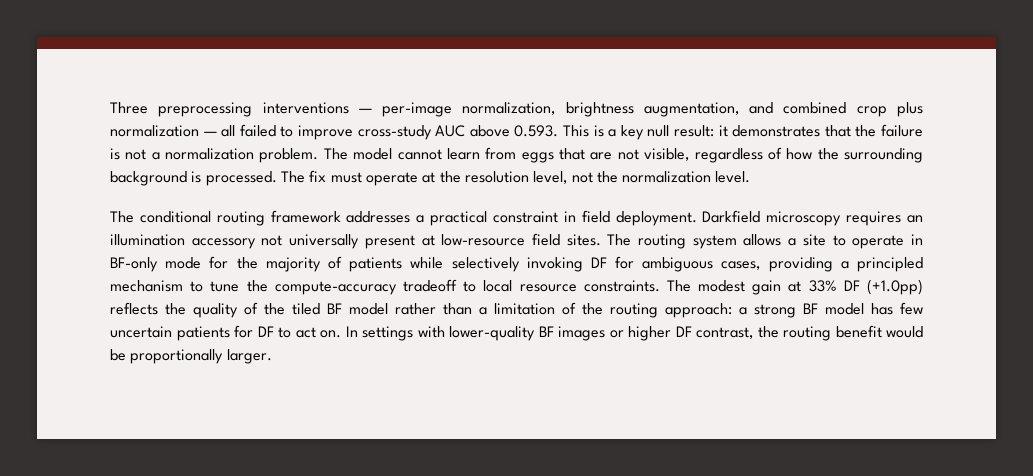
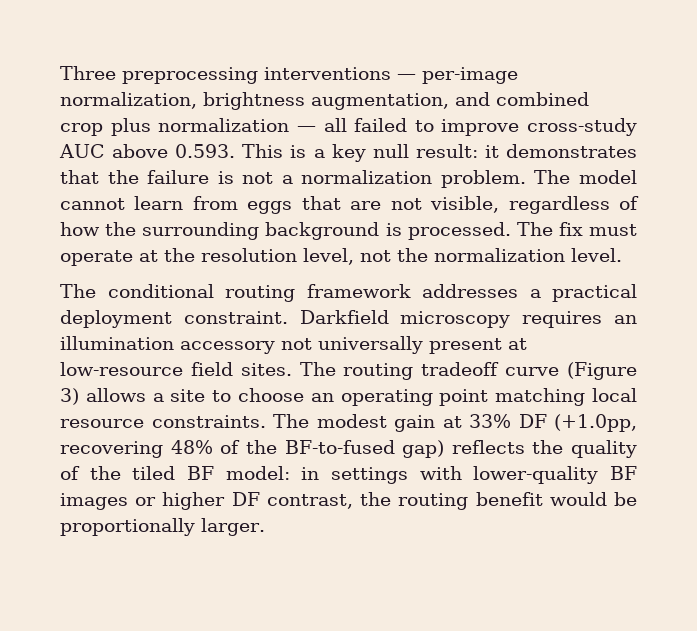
[492,210,697,226] constraint in field deployment. -> [60,310,288,328] deployment constraint.
[692,234,924,249] [110,256,923,272] [110,279,477,295] system allows a site to operate in BF-only mode for the majority of patients while selectively invoking DF for ambiguous cases, providing a principled mechanism to tune the compute-accuracy tradeoff to -> [421,362,637,380] [60,388,586,406] tradeoff curve (Figure 3) allows a site to choose an operating point matching
[867,279,923,295] (+1.0pp) -> [554,414,637,432] [60,440,445,458] (+1.0pp, recovering 48% of the BF-to-fused gap)
[349,302,923,318] [110,325,358,341] model rather than a limitation of the routing approach: a strong BF model has few uncertain patients for DF to act on. In -> [225,466,320,480] model: in

